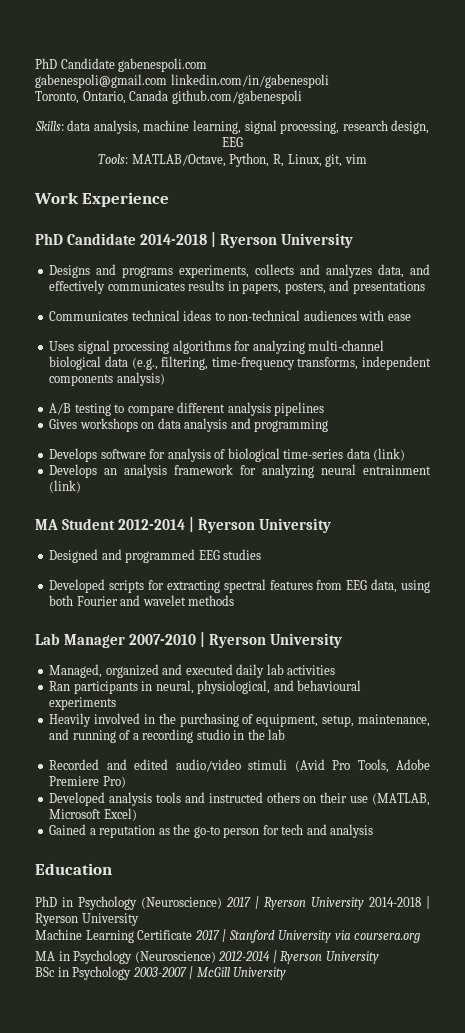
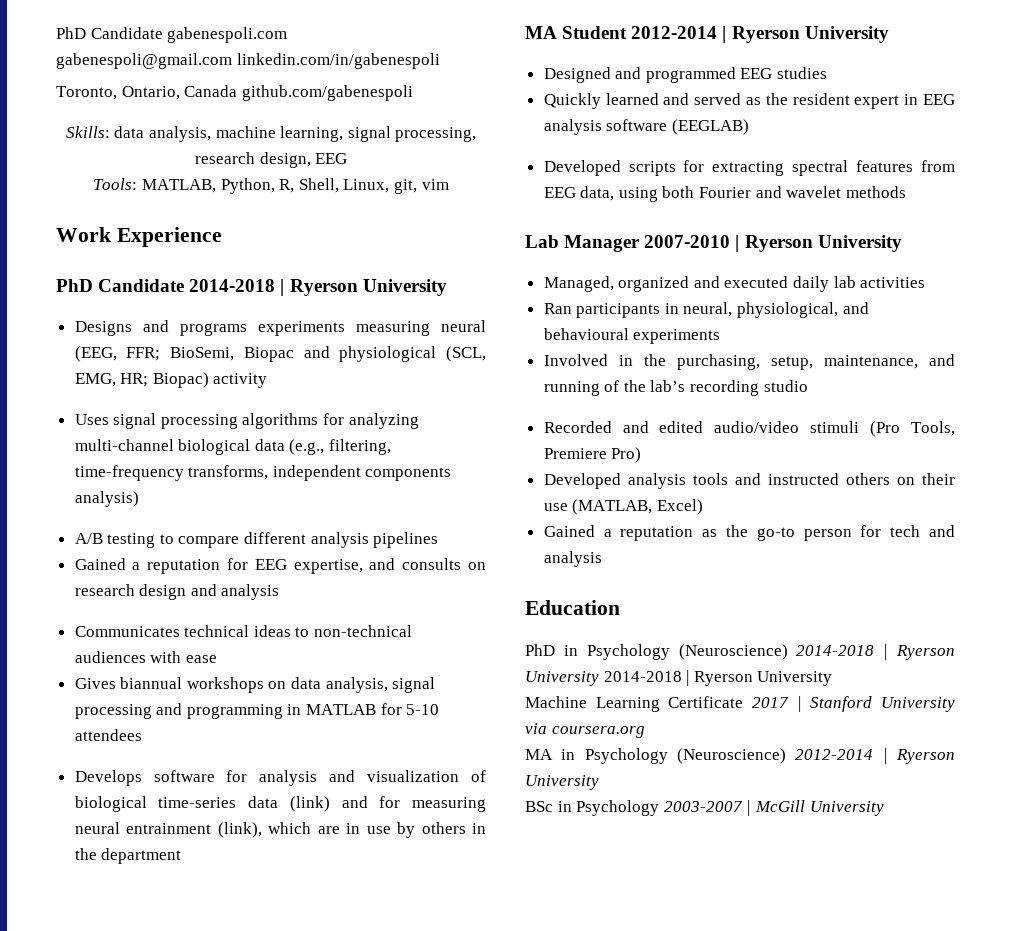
[131,154,226,167] MATLAB/Octave, -> [142,179,217,193] MATLAB,
(284, 160) none -> [298,178,339,193] Shell,
[179,264,430,278] [49,280,425,294] [49,310,411,321] experiments, collects and analyzes data, and effectively communicates results in papers, posters, and presentations // Communicates technical ideas to non-technical audiences with ease -> [257,320,486,336] [74,346,486,362] [74,372,268,388] experiments measuring neural (EEG, FFR; BioSemi, Biopac and physiological (SCL, EMG, HR; Biopac) activity
(325, 409) none -> [74,558,486,574] [74,584,280,600] [74,625,413,637] [74,651,217,663] // Gained a reputation for EEG expertise, and consults on research design and analysis // Communicates technical ideas to non-technical audiences with ease
(78, 424) none -> [120,677,183,689] biannual
[184,418,228,432] analysis -> [325,677,436,693] [74,704,152,719] analysis, signal processing
(329, 425) none -> [287,703,440,715] [74,729,142,741] in MATLAB for 5-10 attendees
(211, 455) none -> [329,770,460,782] and visualization
[49,464,431,478] [49,480,82,493] // Develops an analysis framework for analyzing neural entrainment (link) -> [341,796,486,812] [74,822,486,838] [74,848,182,864] and for measuring neural entrainment (link), which are in use by others in the department
(262, 554) none -> [543,93,955,109] [543,119,749,135] // Quickly learned and served as the resident expert in EEG analysis software (EEGLAB)
[49,713,319,727] Heavily involved in the purchasing of equipment, -> [543,354,760,370] Involved in the purchasing,
[132,733,139,740] a -> [623,380,686,392] the lab’s
[233,729,286,740] in the lab -> (808, 386) none
[294,759,430,773] (Avid Pro Tools, Adobe -> [870,421,955,437] (Pro Tools,
[49,809,102,819] Microsoft -> (653, 507) none
[226,897,251,907] 2017 -> [796,645,875,656] 2014-2018

